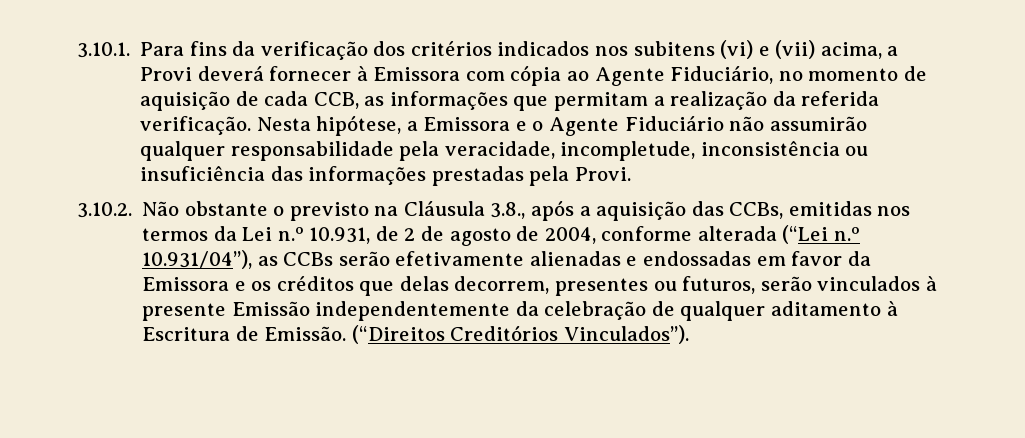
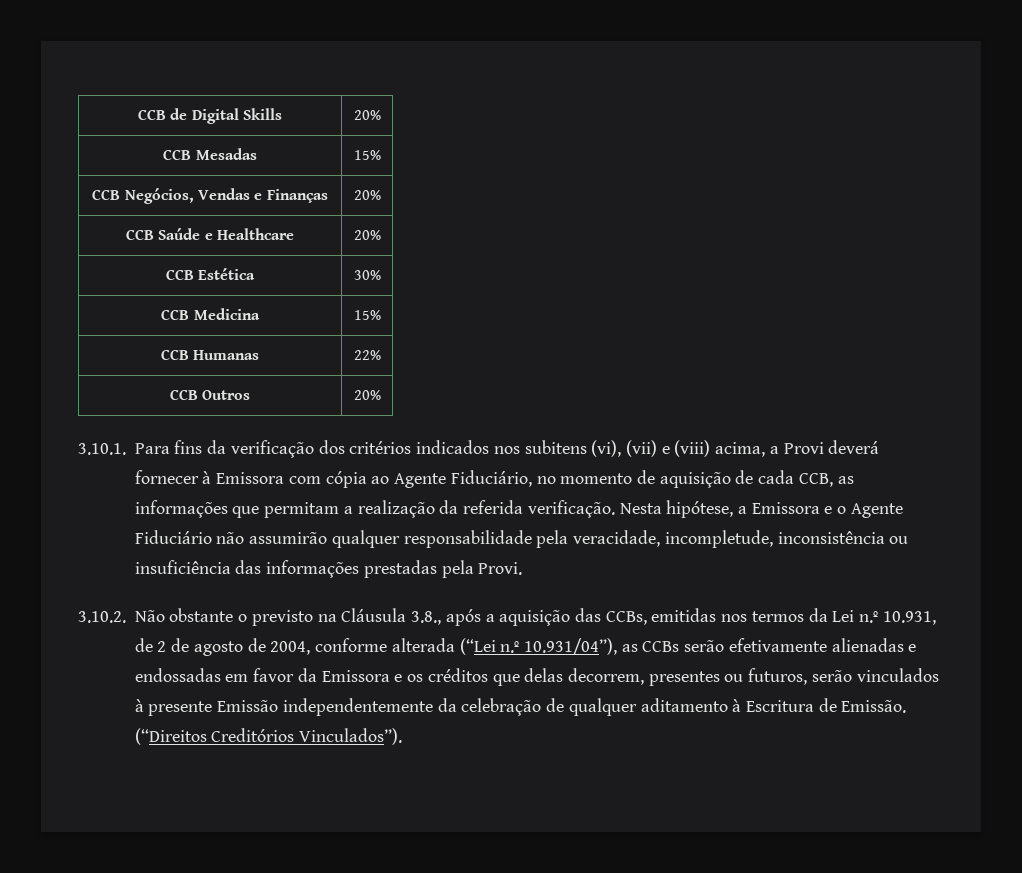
(77, 50) none -> [138,108,282,124] [353,110,381,120] [163,148,257,160] [353,150,381,160] [92,188,328,204] [353,190,381,200] [126,228,294,240] [353,230,381,240] [165,268,256,280] [353,270,381,280] [161,308,260,320] [353,310,381,320] [160,349,260,360] [353,350,381,360] [169,389,251,400] [353,390,381,400] CCB de Digital Skills | 20% // CCB Mesadas | 15% // CCB Negócios, Vendas e Finanças | 20% // CCB Saúde e Healthcare | 20% // CCB Estética | 30% // CCB Medicina | 15% // CCB Humanas | 22% // CCB Outros | 20% //
[720,40,816,59] (vi) e (vii) -> [591,440,711,457] (vi), (vii) e (viii)

